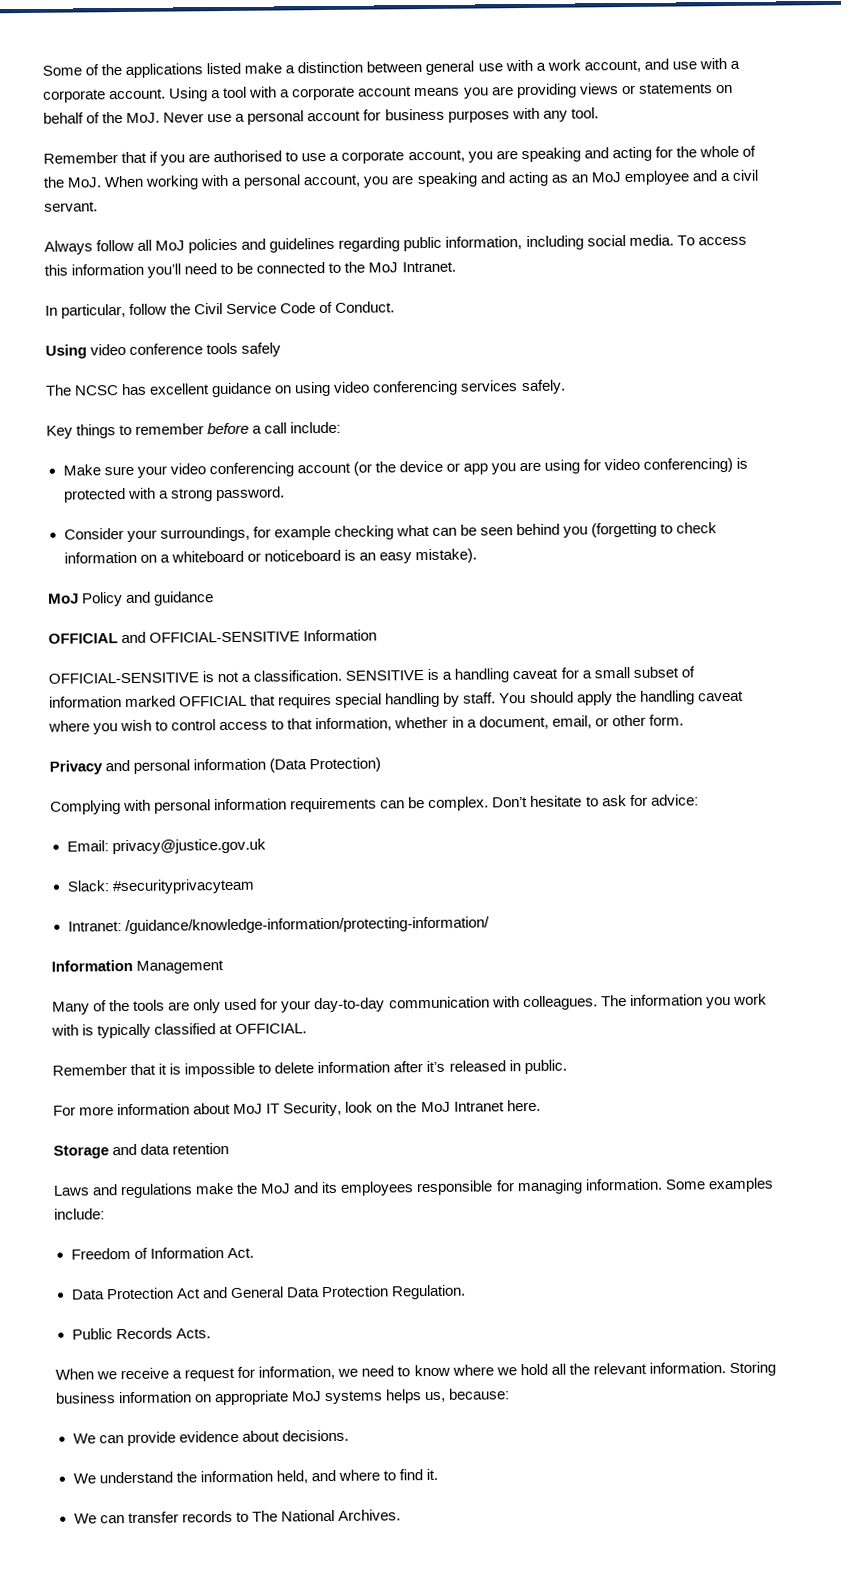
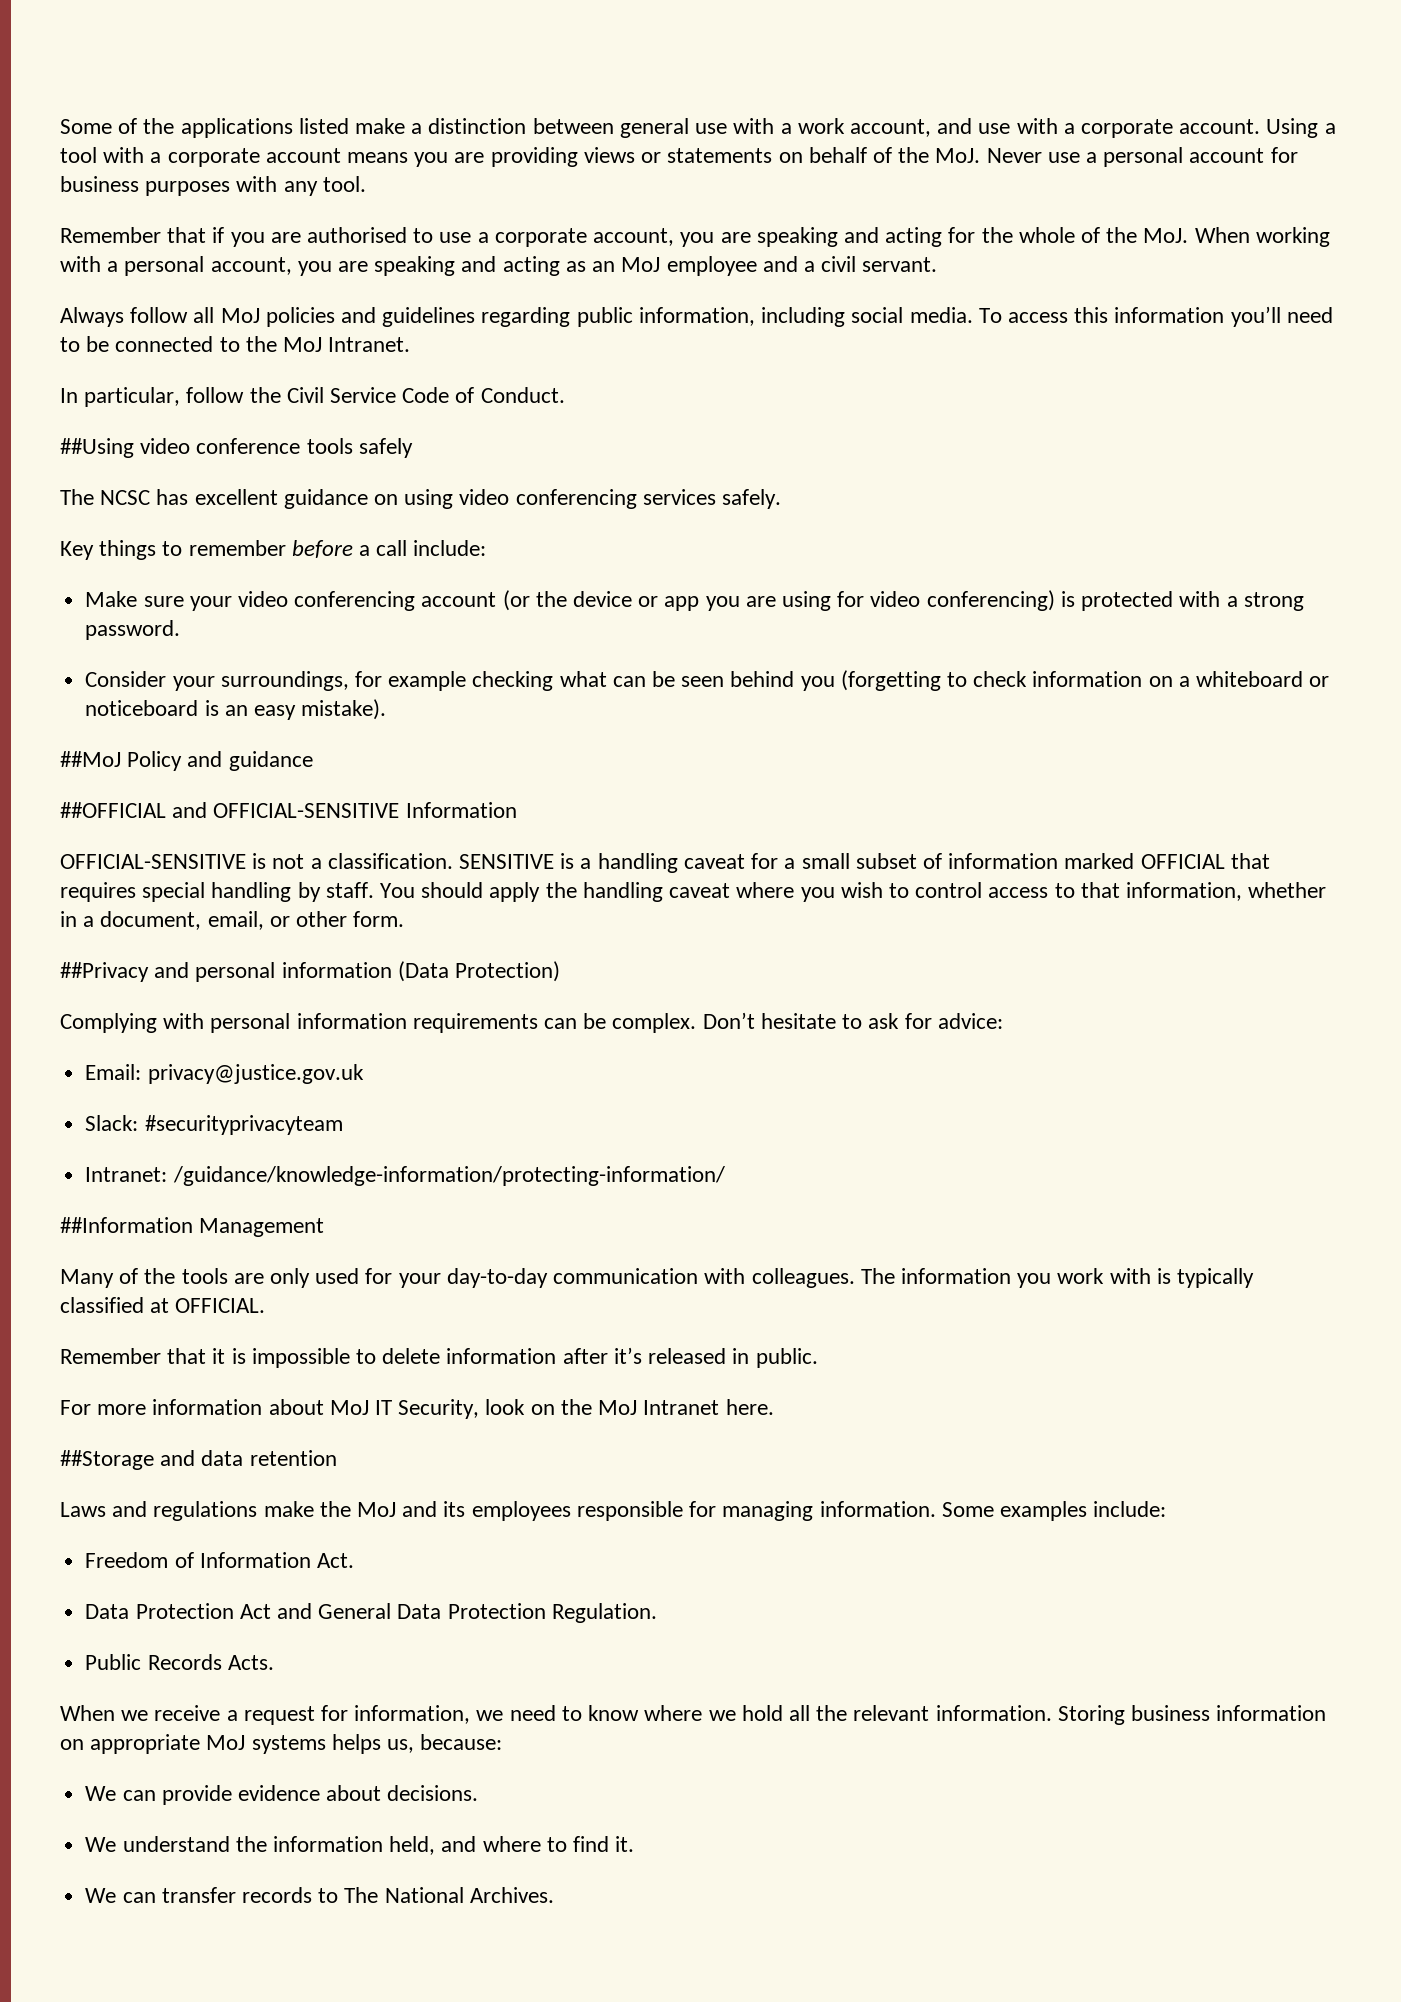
[45,344,87,359] Using -> [60,438,134,458] ##Using
[48,593,79,604] MoJ -> [60,751,121,767] ##MoJ
[48,633,118,644] OFFICIAL -> [60,802,166,818] ##OFFICIAL
[49,760,103,775] Privacy -> [60,962,149,982] ##Privacy
[51,959,133,972] Information -> [60,1217,193,1233] ##Information
[53,1145,109,1159] Storage -> [60,1450,154,1470] ##Storage

